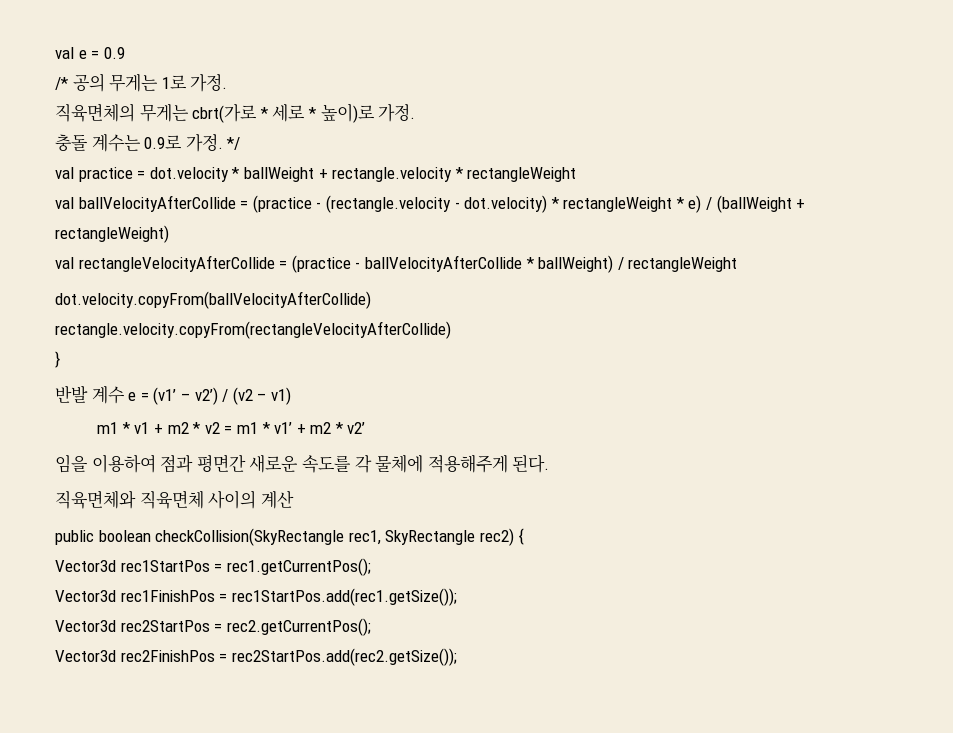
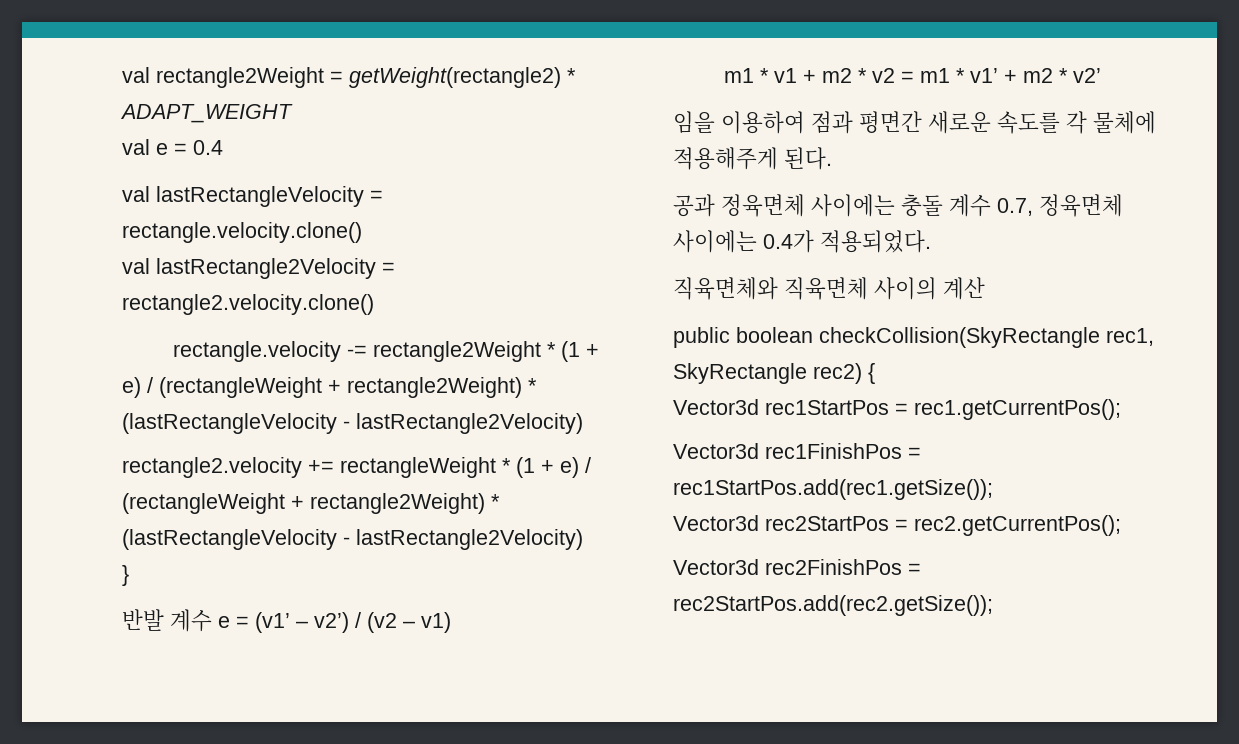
[55,47,125,59] [55,73,228,92] [55,103,416,123] [55,133,241,152] [55,167,577,182] [55,195,806,213] [55,225,169,243] [55,255,738,273] [55,291,371,309] [55,321,451,339] val e = 0.9 // /* 공의 무게는 1로 가정. // 직육면체의 무게는 cbrt(가로 * 세로 * 높이)로 가정. // 충돌 계수는 0.9로 가정. */ // val practice = dot.velocity * ballWeight + rectangle.velocity * rectangleWeight // val ballVelocityAfterCollide = (practice - (rectangle.velocity - dot.velocity) * rectangleWeight * e) / (ballWeight + rectangleWeight) // val rectangleVelocityAfterCollide = (practice - ballVelocityAfterCollide * ballWeight) / rectangleWeight // dot.velocity.copyFrom(ballVelocityAfterCollide) // rectangle.velocity.copyFrom(rectangleVelocityAfterCollide) -> [122,67,576,88] [120,104,293,123] [122,139,223,155] [122,186,383,207] [122,222,362,243] [122,258,395,279] [122,294,374,315] [173,341,600,362] [122,377,537,398] [122,413,583,434] [122,457,591,478] [122,493,500,514] [122,529,583,550] val rectangle2Weight = getWeight(rectangle2) * ADAPT_WEIGHT // val e = 0.4 // val lastRectangleVelocity = rectangle.velocity.clone() // val lastRectangle2Velocity = rectangle2.velocity.clone() // rectangle.velocity -= rectangle2Weight * (1 + e) / (rectangleWeight + rectangle2Weight) * (lastRectangleVelocity - lastRectangle2Velocity) // rectangle2.velocity += rectangleWeight * (1 + e) / (rectangleWeight + rectangle2Weight) * (lastRectangleVelocity - lastRectangle2Velocity)
(550, 464) none -> [673,194,1123,217] [673,230,931,253] // 공과 정육면체 사이에는 충돌 계수 0.7, 정육면체 사이에는 0.4가 적용되었다.

